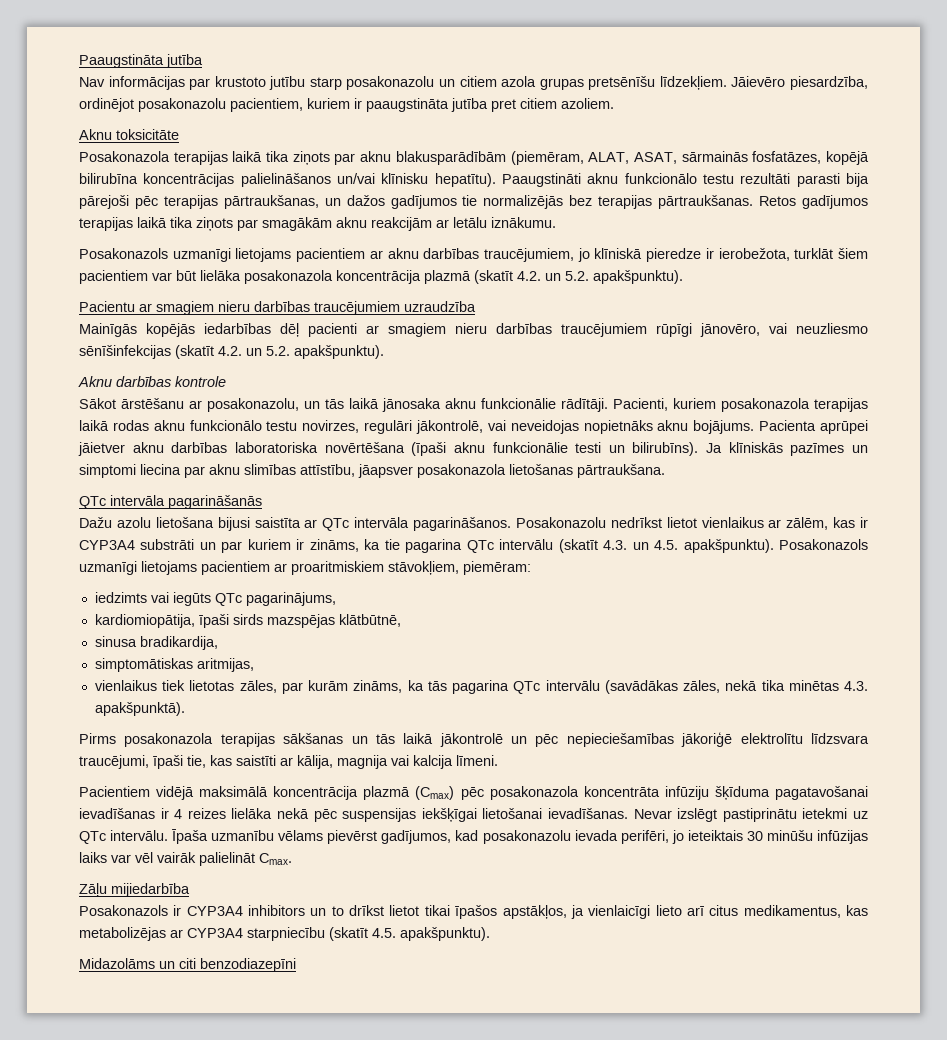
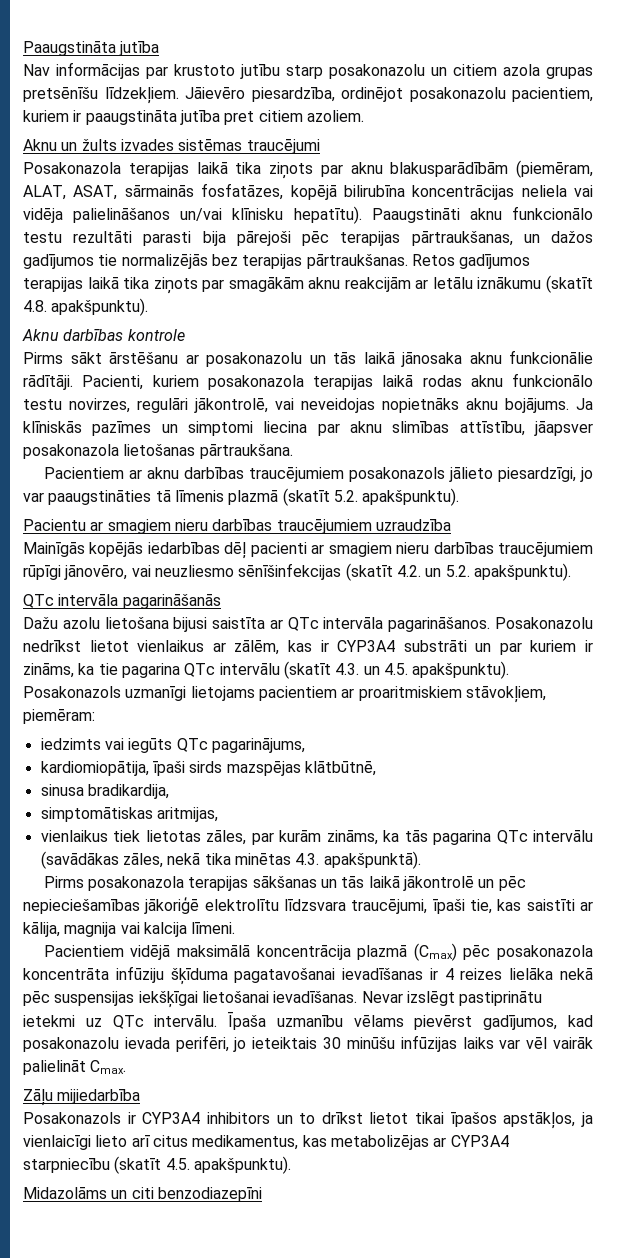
[116,129,179,140] toksicitāte -> [61,139,320,154] un žults izvades sistēmas traucējumi
(235, 180) none -> [521,185,593,197] [23,208,63,223] neliela vai vidēja
[491,217,556,228] [79,248,868,262] [79,270,561,284] iznākumu. // Posakonazols uzmanīgi lietojams pacientiem ar aknu darbības traucējumiem, jo klīniskā pieredze ir ierobežota, turklāt šiem pacientiem var būt lielāka posakonazola koncentrācija plazmā (skatīt 4.2. un -> [477,275,593,293] [23,298,149,316] [22,329,185,341] [23,350,593,367] [23,373,593,390] [23,398,593,413] [23,421,593,436] [23,444,293,459] [43,467,593,482] [23,488,330,506] iznākumu (skatīt 4.8. apakšpunktu). // Aknu darbības kontrole // Pirms sākt ārstēšanu ar posakonazolu un tās laikā jānosaka aknu funkcionālie rādītāji. Pacienti, kuriem posakonazola terapijas laikā rodas aknu funkcionālo testu novirzes, regulāri jākontrolē, vai neveidojas nopietnāks aknu bojājums. Ja klīniskās pazīmes un simptomi liecina par aknu slimības attīstību, jāapsver posakonazola lietošanas pārtraukšana. // Pacientiem ar aknu darbības traucējumiem posakonazols jālieto piesardzīgi, jo var paaugstināties tā līmenis plazmā (skatīt
[78,376,226,387] [79,398,868,412] [79,420,868,434] [78,442,868,456] [79,464,665,478] // Aknu darbības kontrole // Sākot ārstēšanu ar posakonazolu, un tās laikā jānosaka aknu funkcionālie rādītāji. Pacienti, kuriem posakonazola terapijas laikā rodas aknu funkcionālo testu novirzes, regulāri jākontrolē, vai neveidojas nopietnāks aknu bojājums. Pacienta aprūpei jāietver aknu darbības laboratoriska novērtēšana (īpaši aknu funkcionālie testi un bilirubīns). Ja klīniskās pazīmes un simptomi liecina par aknu slimības attīstību, jāapsver posakonazola lietošanas pārtraukšana. -> (571, 572) none

